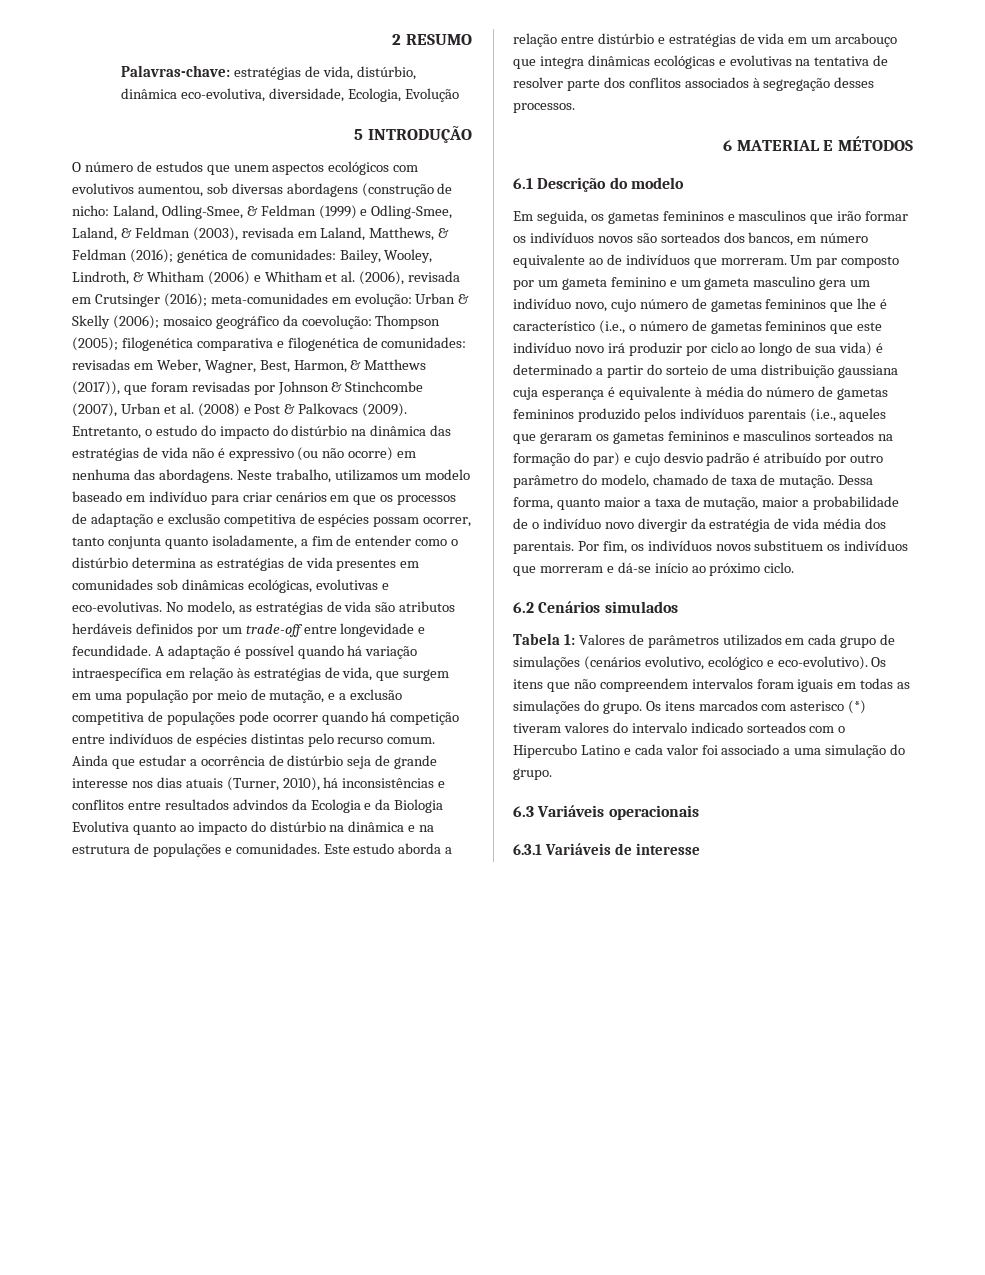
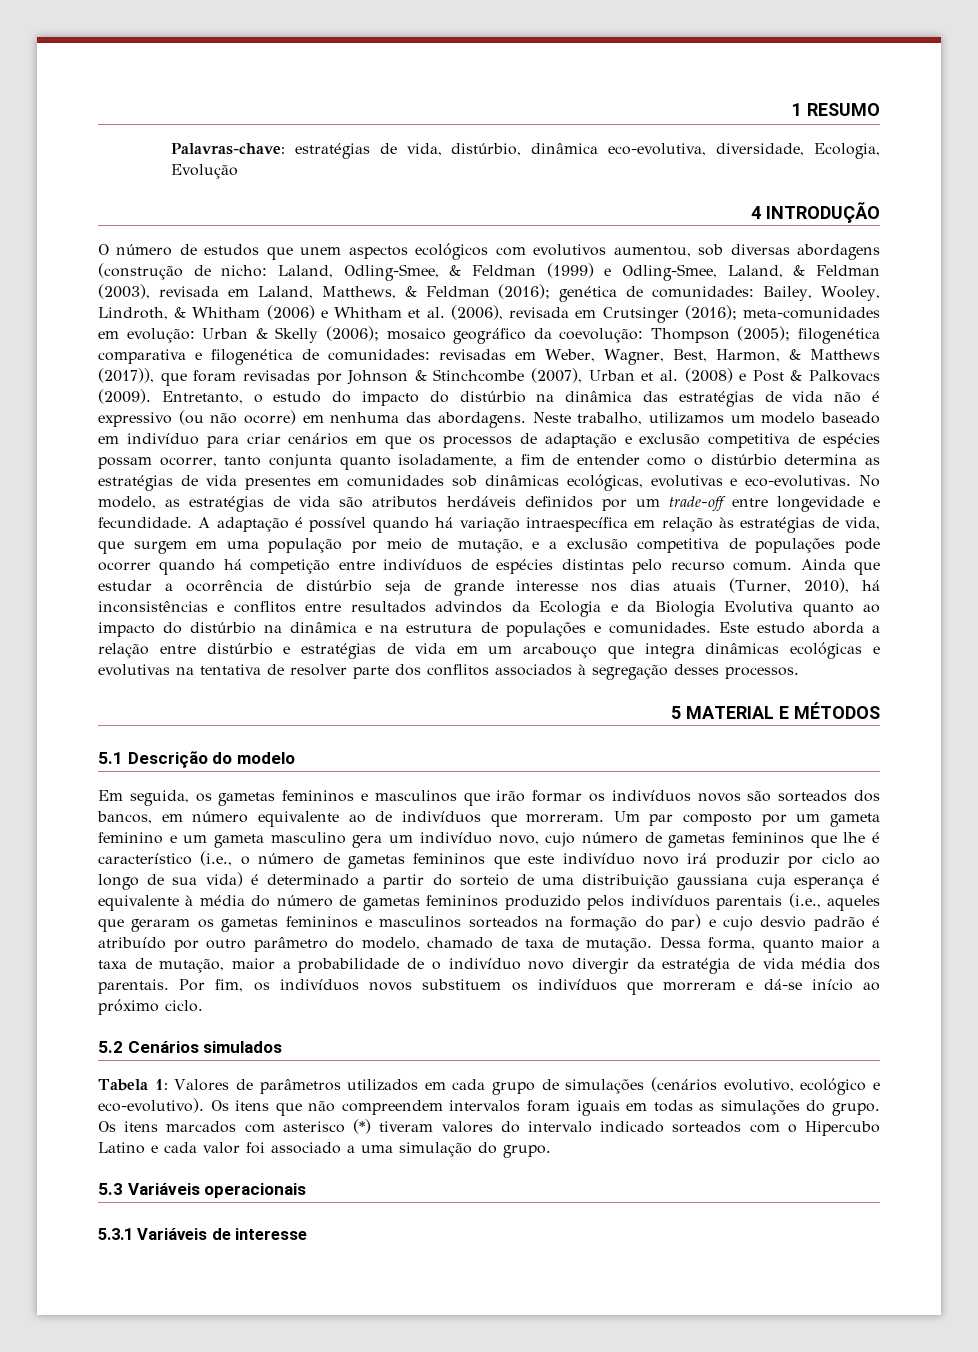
[392,34,402,45] 2 -> [792,103,803,116] 1
[354,129,364,140] 5 -> [751,206,762,219] 4
[723,140,733,151] 6 -> [671,706,682,719] 5
[513,178,533,189] 6.1 -> [98,752,123,764] 5.1
[513,602,534,613] 6.2 -> [98,1041,123,1053] 5.2
[513,806,534,817] 6.3 -> [98,1183,123,1195] 5.3
[513,844,542,855] 6.3.1 -> [98,1228,133,1240] 5.3.1

